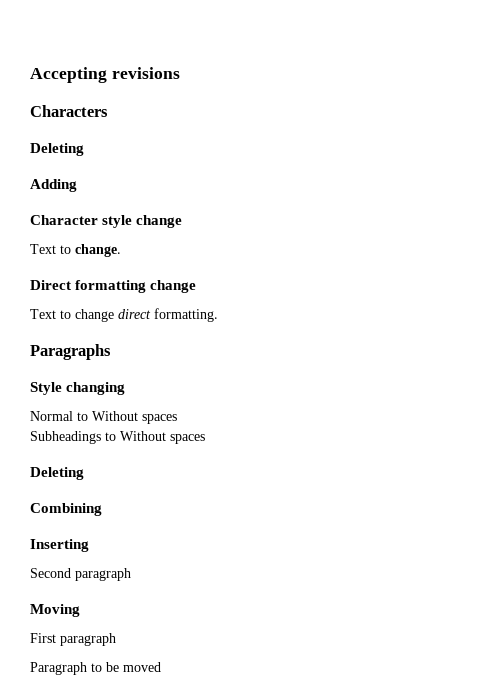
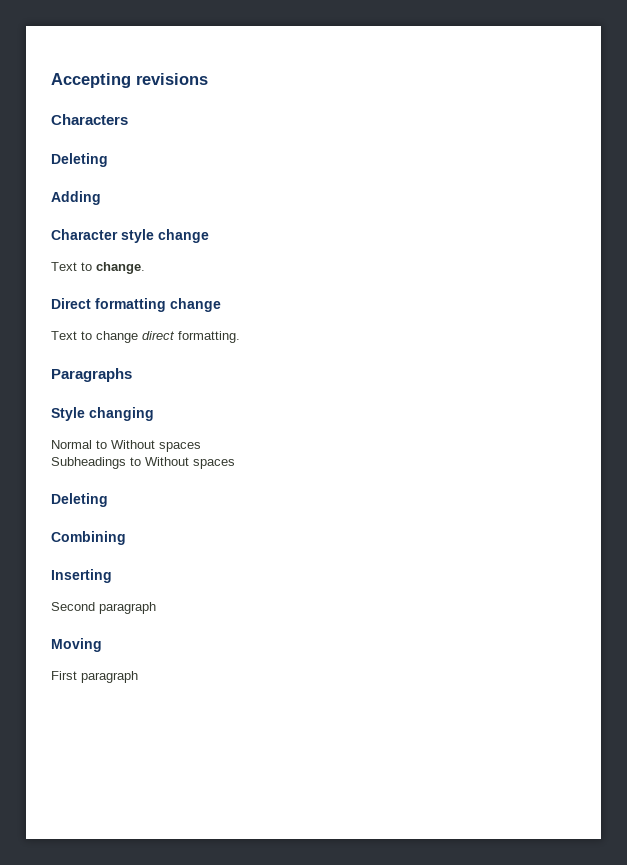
[30,662,161,675] // Paragraph to be moved -> (138, 677) none

